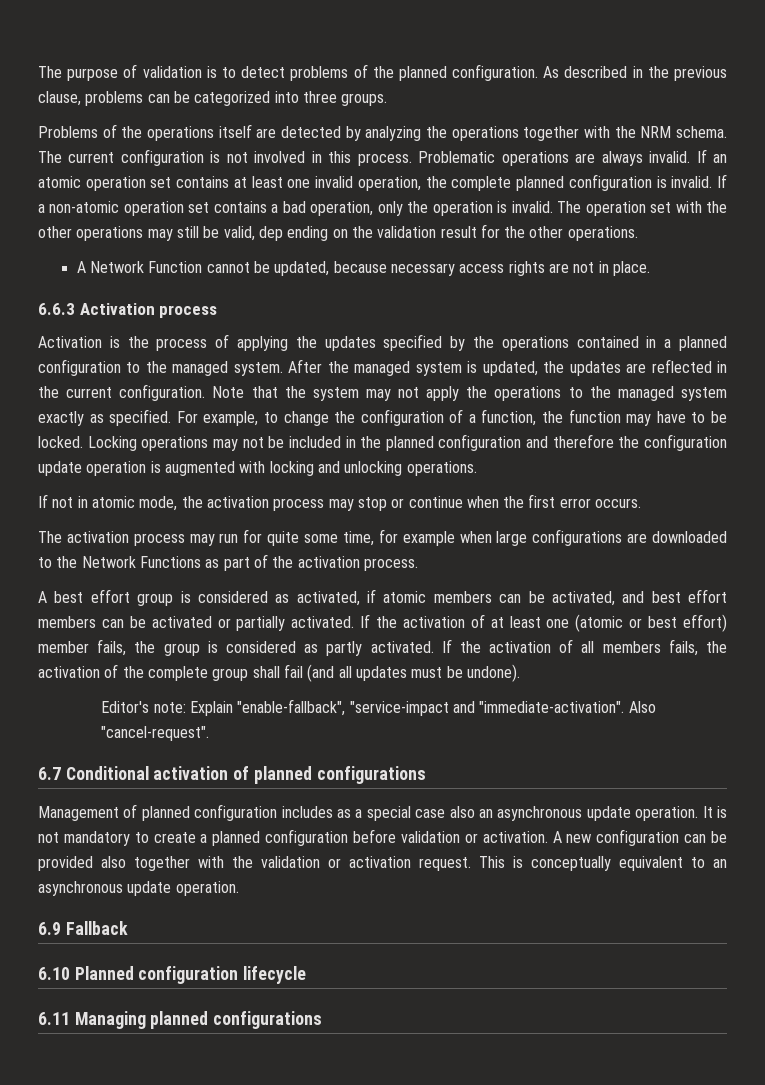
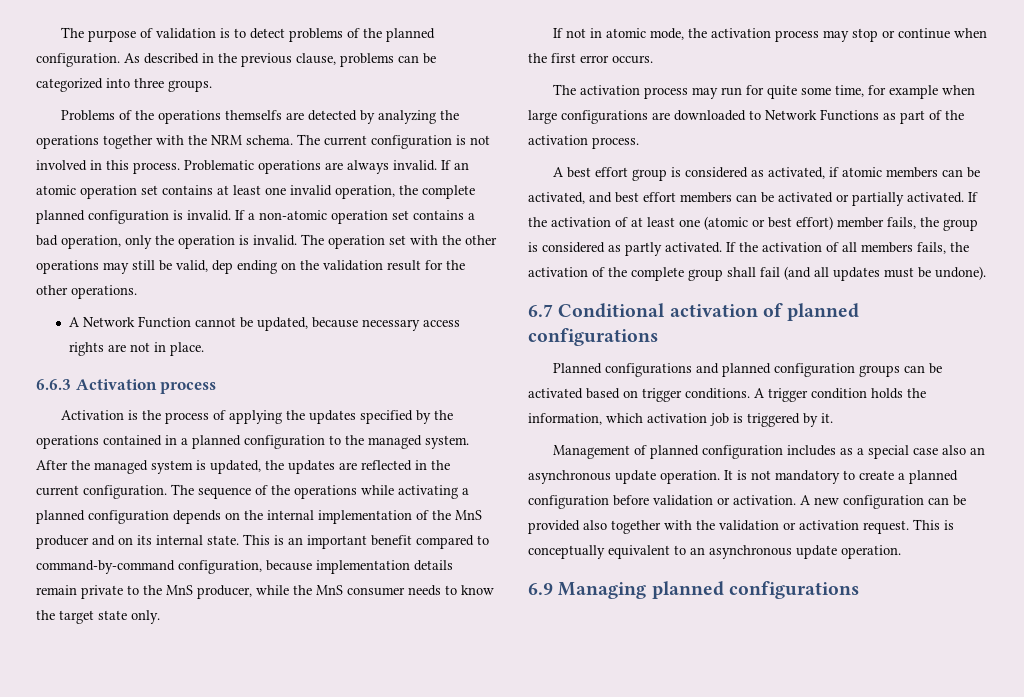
[218,124,252,138] itself -> [224,110,282,120] themselfs
[212,386,727,401] [38,409,728,426] [38,434,727,451] [38,461,477,476] Note that the system may not apply the operations to the managed system exactly as specified. For example, to change the configuration of a function, the function may have to be locked. Locking operations may not be included in the planned configuration and therefore the configuration update operation is augmented with locking and unlocking operations. -> [171,484,469,499] [36,510,482,524] [36,534,489,549] [36,560,453,574] [36,585,494,599] [36,610,160,624] The sequence of the operations while activating a planned configuration depends on the internal implementation of the MnS producer and on its internal state. This is an important benefit compared to command-by-command configuration, because implementation details remain private to the MnS producer, while the MnS consumer needs to know the target state only.
[56,556,78,568] the -> (761, 115) none
[101,699,656,716] [101,726,210,741] // Editor's note: Explain "enable-fallback", "service-impact and "immediate-activation". Also "cancel-request". -> (986, 273) none
(426, 775) none -> [552,363,942,377] [528,388,926,402] [528,413,833,427] // Planned configurations and planned configuration groups can be activated based on trigger conditions. A trigger condition holds the information, which activation job is triggered by it.
[65,921,128,935] [38,966,307,984] [38,1012,70,1025] Fallback // 6.10 Planned configuration lifecycle // 6.11 -> (553, 589) none

